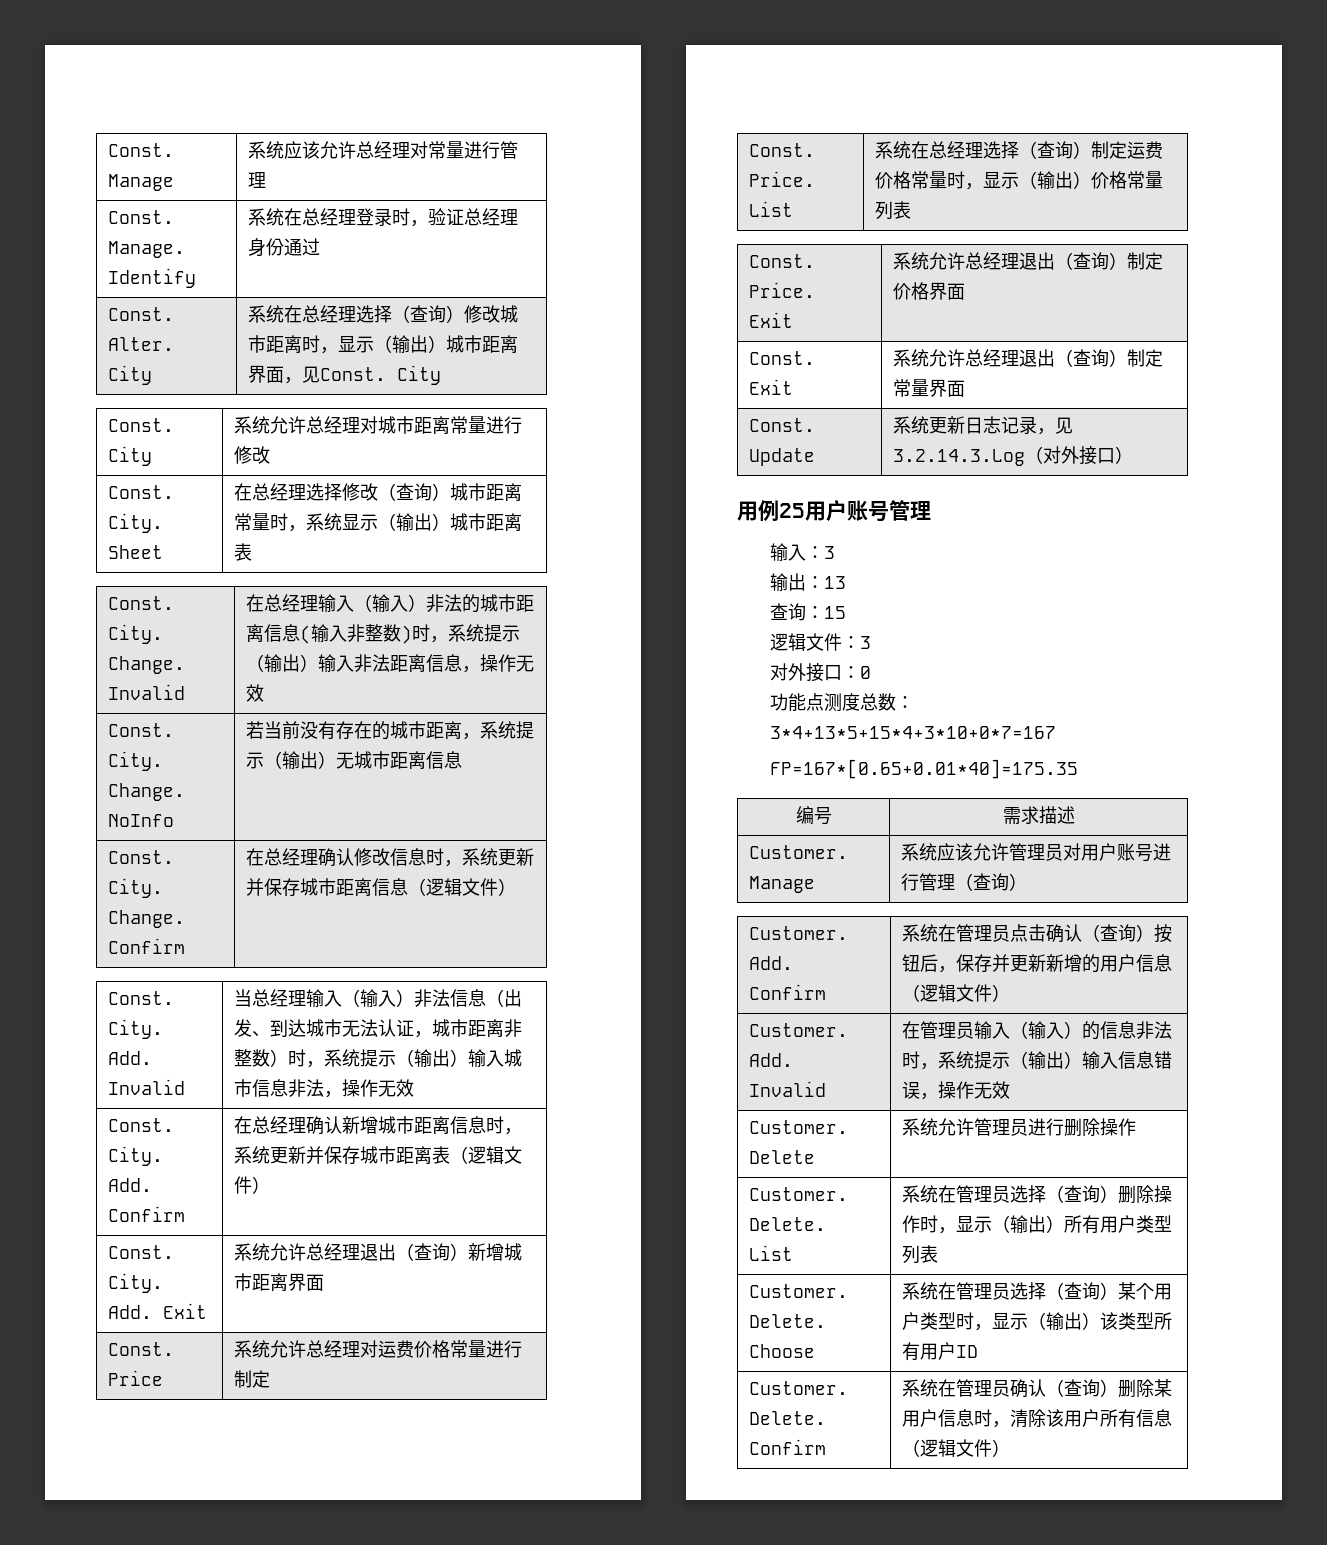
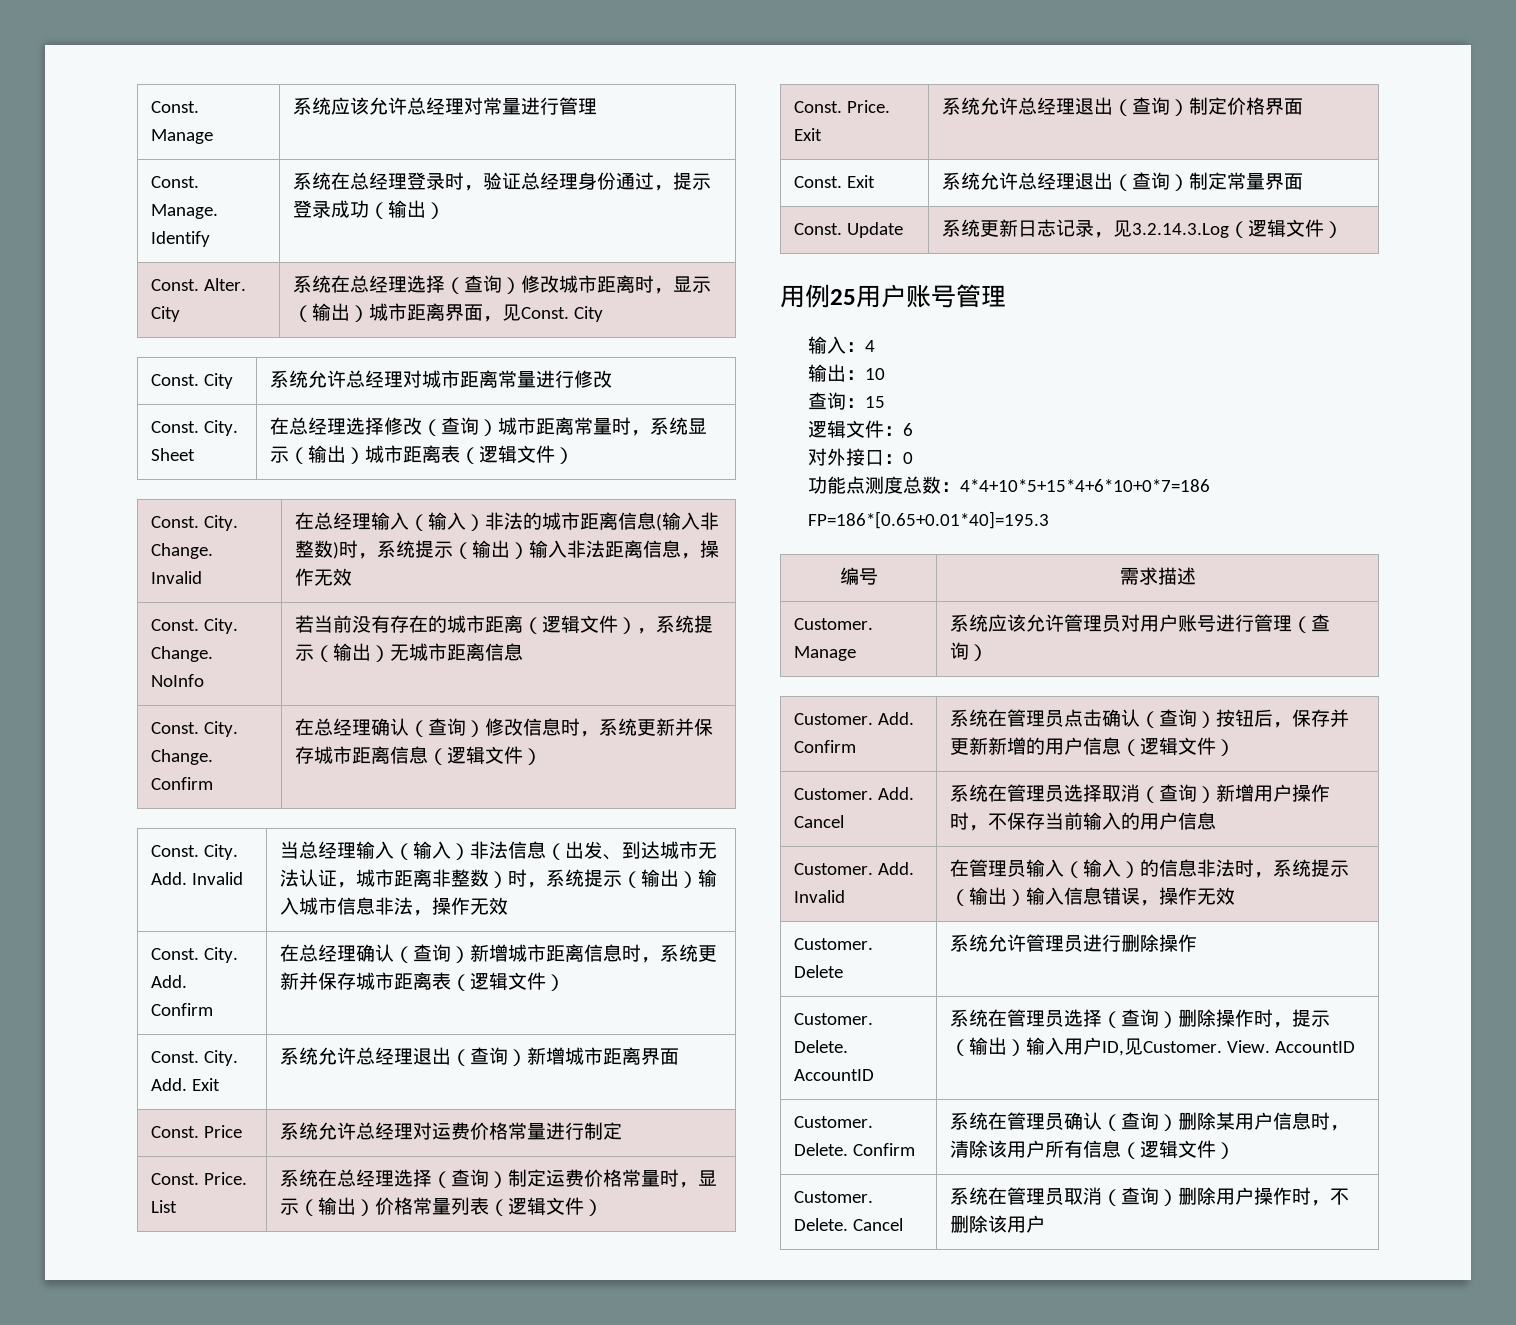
(321, 247) none -> [654,172,712,191] [293,200,446,219] ，提示登录成功（输出）
(253, 552) none -> [460,445,575,464] （逻辑文件）
(463, 730) none -> [523,615,638,634] （逻辑文件）
(355, 857) none -> [409,718,486,737] （查询）
(343, 1125) none -> [394,944,471,963] （查询）
(912, 210) none -> [489,1197,604,1216] （逻辑文件）
[1043,446,1116,465] 对外接口 -> [1248,219,1325,238] 逻辑文件
[823,546,835,559] 3 -> [864,340,875,352] 4
[823,576,846,589] 13 -> [864,368,885,380] 10
[859,636,871,649] 3 -> [902,423,913,436] 6
[769,726,1056,739] [769,759,1078,779] 3*4+13*5+15*4+3*10+0*7=167 // FP=167*[0.65+0.01*40]=175.35 -> [959,479,1210,492] [807,511,1049,529] 4*4+10*5+15*4+6*10+0*7=186 // FP=186*[0.65+0.01*40]=195.3
(1011, 993) none -> [794,787,915,800] [794,815,845,828] [950,784,1331,803] [950,812,1217,831] // Customer. Add. Cancel | 系统在管理员选择取消（查询）新增用户操作时，不保存当前输入的用户信息
[749,1245,794,1261] List -> [794,1069,875,1081] AccountID
[956,1215,1173,1234] [902,1245,939,1264] [749,1284,849,1298] [749,1314,827,1328] [749,1344,816,1358] [902,1282,1173,1300] [902,1312,1173,1331] [902,1342,979,1361] 显示（输出）所有用户类型列表 // Customer. Delete. Choose | 系统在管理员选择（查询）某个用户类型时，显示（输出）该类型所有用户ID -> [1292,1009,1331,1027] [950,1037,1356,1056] 提示（输出）输入用户ID,见Customer. View. AccountID
(1011, 1448) none -> [794,1191,874,1203] [794,1218,904,1231] [950,1187,1350,1206] [950,1215,1046,1233] // Customer. Delete. Cancel | 系统在管理员取消（查询）删除用户操作时，不删除该用户

